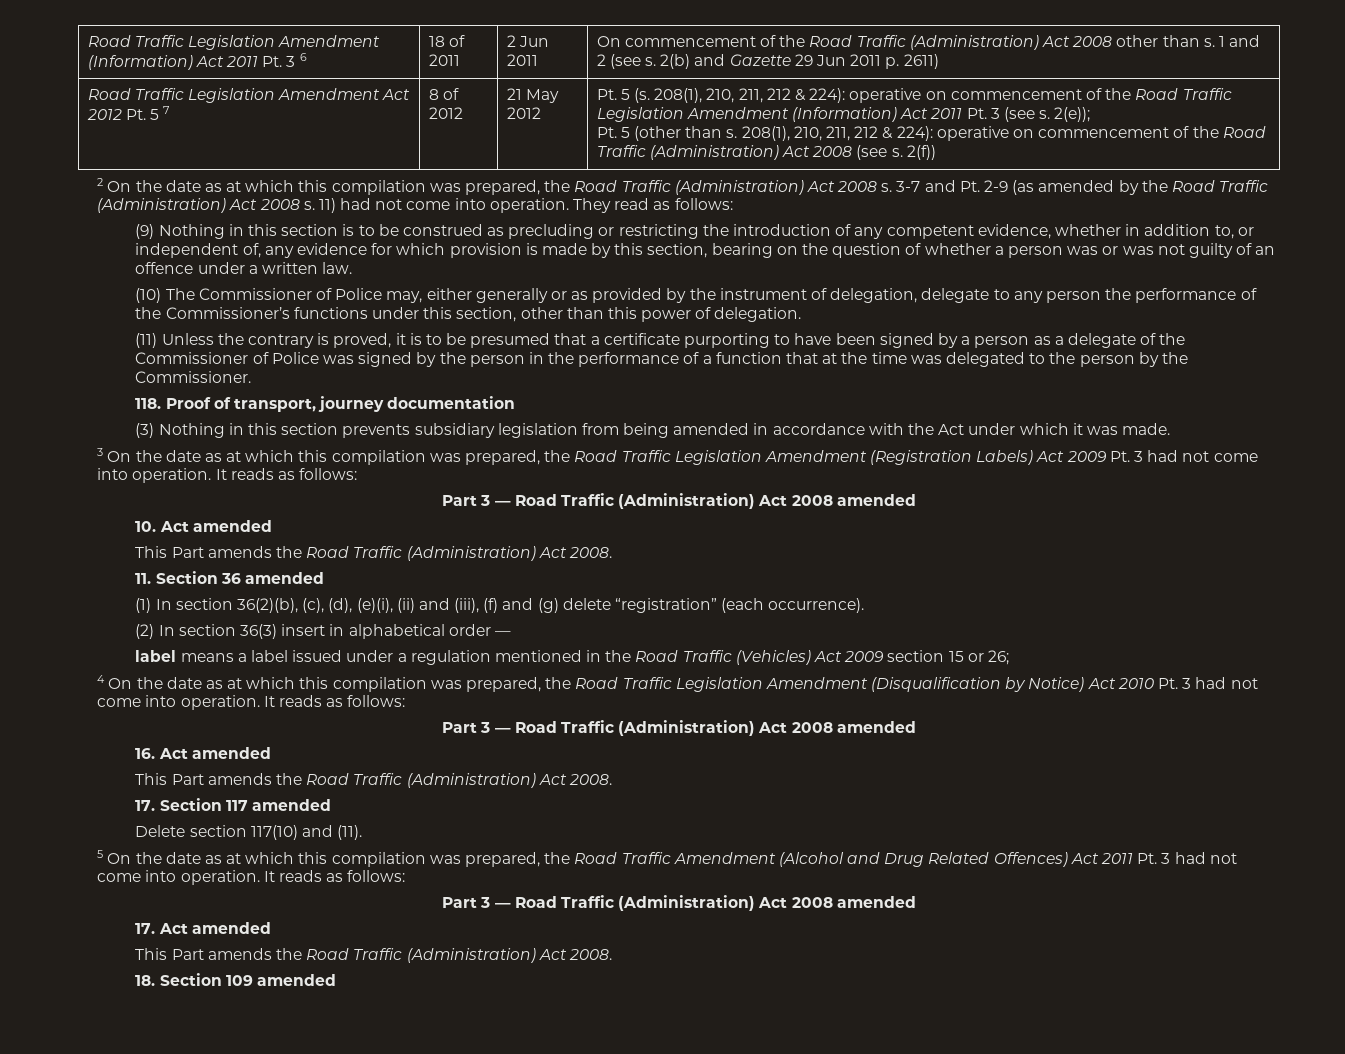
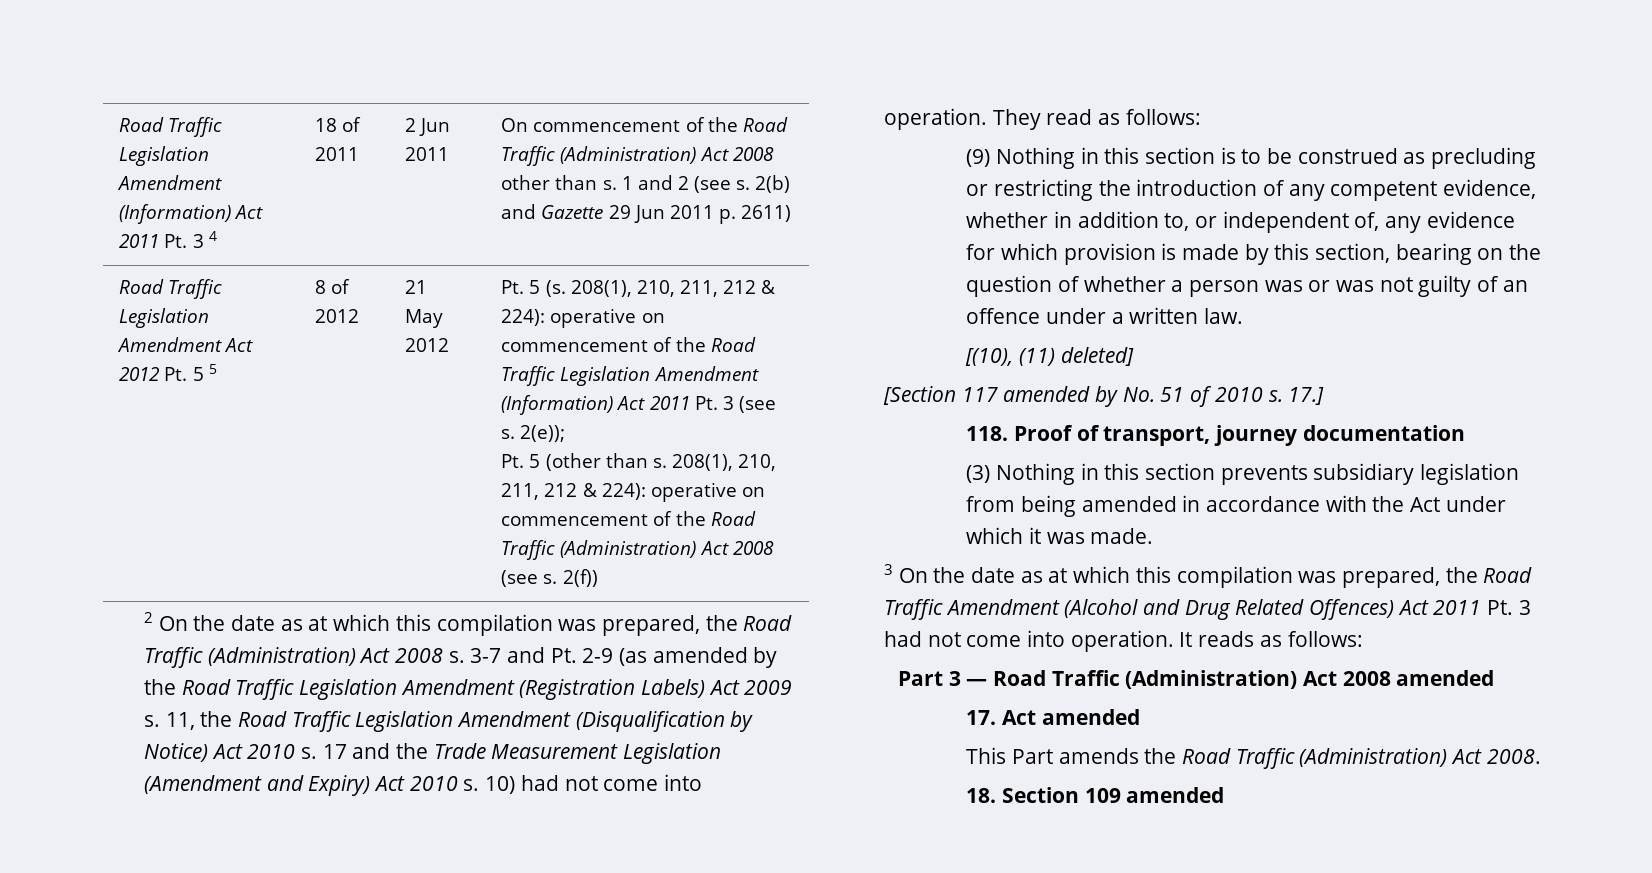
[87,35,381,50] [87,53,307,70] Road Traffic Legislation Amendment (Information) Act 2011 Pt. 3 6 -> [119,117,223,137] [119,146,210,166] [117,175,223,190] [119,204,264,224] [119,231,217,248] Road Traffic Legislation Amendment (Information) Act 2011 Pt. 3 4
[163,106,170,114] 7 -> [208,364,217,374] 5
[97,198,336,213] (Administration) Act 2008 s. 11) -> [299,679,793,700] [144,711,754,732] [144,743,722,764] [144,775,516,796] Legislation Amendment (Registration Labels) Act 2009 s. 11, the Road Traffic Legislation Amendment (Disqualification by Notice) Act 2010 s. 17 and the Trade Measurement Legislation (Amendment and Expiry) Act 2010 s. 10)
[135,288,1257,303] [135,307,802,322] [135,333,1186,348] [135,352,1188,367] [135,371,252,383] (10) The Commissioner of Police may, either generally or as provided by the instrument of delegation, delegate to any person the performance of the Commissioner’s functions under this section, other than this power of delegation. // (11) Unless the contrary is proved, it is to be presumed that a certificate purporting to have been signed by a person as a delegate of the Commissioner of Police was signed by the person in the performance of a function that at the time was delegated to the person by the Commissioner. -> [965,347,1134,366] [883,386,1325,407] [(10), (11) deleted] // [Section 117 amended by No. 51 of 2010 s. 17.]
[674,450,1258,465] [97,468,358,483] [442,493,916,509] [135,520,272,532] [135,546,612,561] [135,571,325,584] [135,598,865,613] [135,624,511,639] [135,650,1009,665] [97,675,1258,692] [97,695,406,710] [442,720,916,736] [135,747,271,759] [135,773,612,788] [135,798,332,811] [135,825,363,840] [97,850,671,867] Legislation Amendment (Registration Labels) Act 2009 Pt. 3 had not come into operation. It reads as follows: // Part 3 — Road Traffic (Administration) Act 2008 amended // 10. Act amended // This Part amends the Road Traffic (Administration) Act 2008. // 11. Section 36 amended // (1) In section 36(2)(b), (c), (d), (e)(i), (ii) and (iii), (f) and (g) delete “registration” (each occurrence). // (2) In section 36(3) insert in alphabetical order — // label means a label issued under a regulation mentioned in the Road Traffic (Vehicles) Act 2009 section 15 or 26; // 4 On the date as at which this compilation was prepared, the Road Traffic Legislation Amendment (Disqualification by Notice) Act 2010 Pt. 3 had not come into operation. It reads as follows: // Part 3 — Road Traffic (Administration) Act 2008 amended // 16. Act amended // This Part amends the Road Traffic (Administration) Act 2008. // 17. Section 117 amended // Delete section 117(10) and (11). // 5 On the date as at which this compilation was prepared, the Road Traffic -> (944, 609) none

